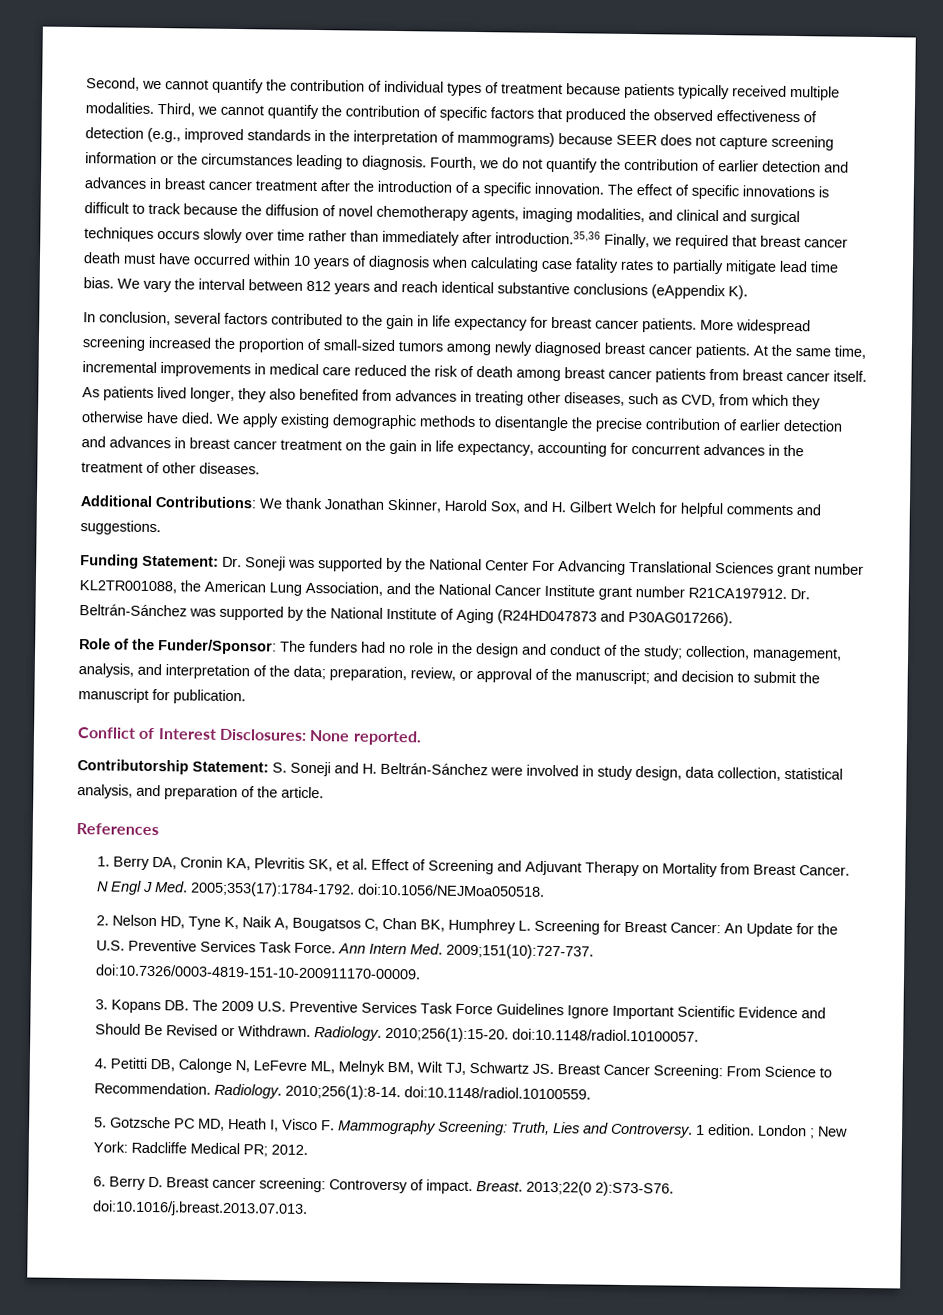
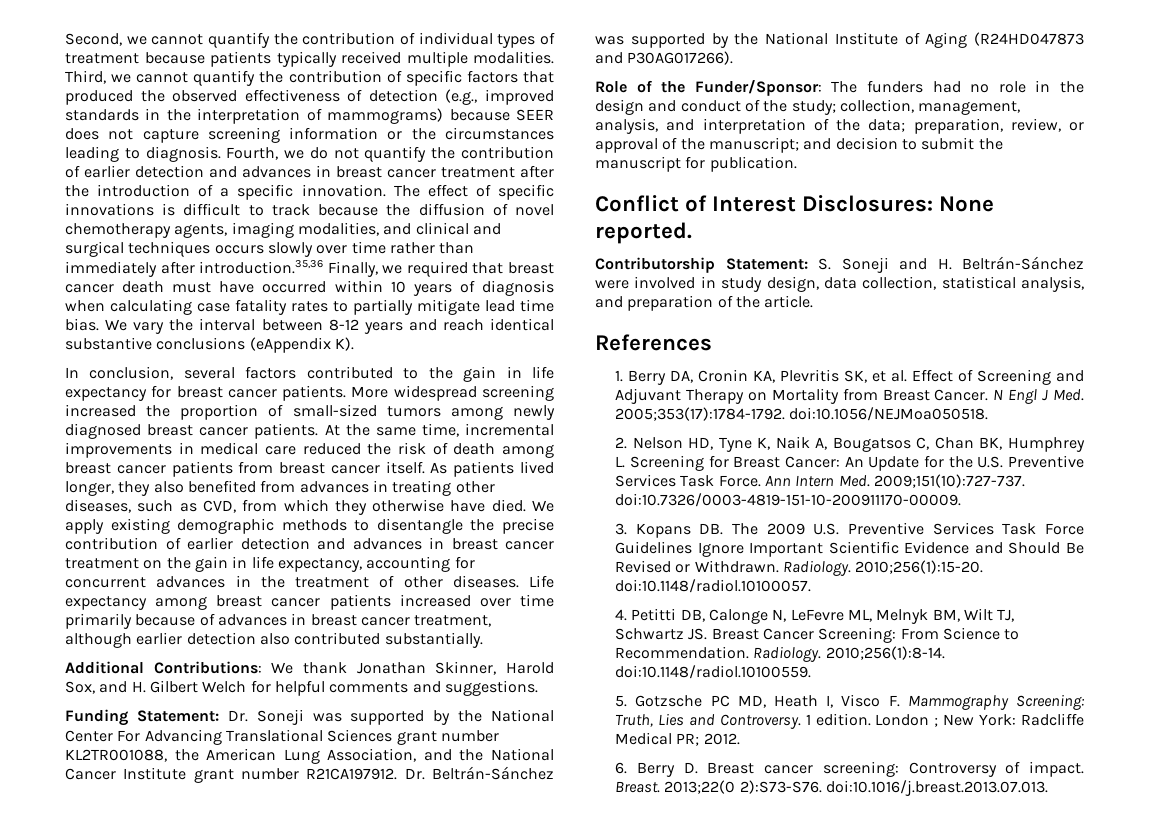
[306,280,331,292] 812 -> [328,319,359,331] 8-12
(260, 468) none -> [529,575,554,588] [65,594,554,610] [65,613,492,629] [65,632,483,648] Life expectancy among breast cancer patients increased over time primarily because of advances in breast cancer treatment, although earlier detection also contributed substantially.

